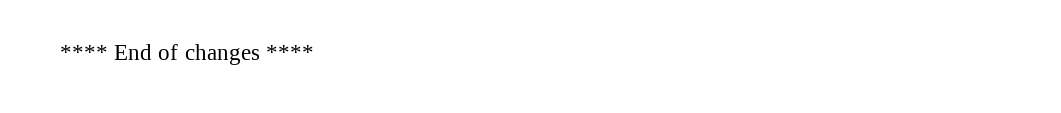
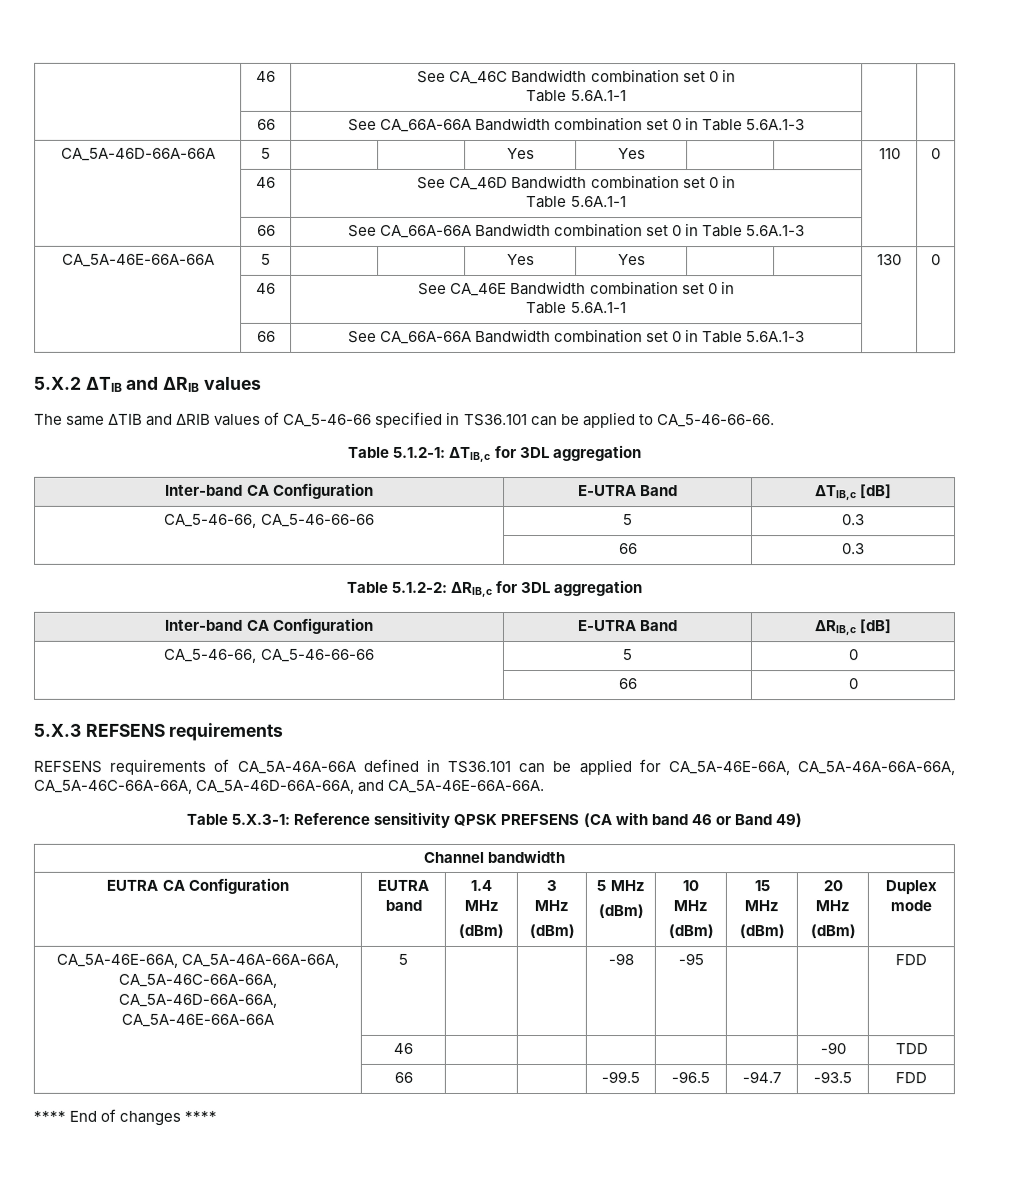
(60, 52) none -> [256,70,276,82] [417,69,736,85] [526,90,627,103] [256,118,276,130] [347,116,806,132] [60,147,216,161] [261,147,271,159] [506,147,535,160] [617,148,646,160] [878,148,901,160] [931,148,941,160] [256,176,276,188] [417,175,736,191] [526,196,627,209] [256,224,276,236] [347,222,806,238] [61,253,215,267] [261,253,271,265] [506,253,535,266] [617,254,646,266] [877,254,902,266] [931,254,941,266] [256,282,276,294] [418,281,735,296] [526,302,627,315] [256,330,276,342] [347,328,806,344] [34,376,262,392] [34,411,775,429] [348,445,642,462] [165,482,374,499] [577,485,679,497] [814,484,893,501] [164,513,375,528] [623,514,633,526] [842,514,865,526] [618,543,638,555] [842,543,865,555] [345,580,644,597] [164,617,373,634] [576,620,678,632] [813,619,892,636] [163,648,374,663] [622,649,632,661] [847,649,858,661] [617,678,637,690] [847,678,858,690] [33,722,284,741] [33,758,955,776] [33,779,545,794] [186,811,802,828] [422,849,566,864] [106,877,289,894] [377,879,429,891] [384,899,422,911] [470,879,492,891] [463,899,499,911] [458,923,504,938] [546,880,557,892] [534,900,569,912] [528,924,575,939] [596,880,645,892] [597,904,644,919] [682,880,699,892] [673,900,708,912] [667,924,714,939] [753,880,770,892] [744,900,779,912] [738,924,785,939] [822,880,843,892] [815,900,850,912] [809,924,856,939] [885,880,937,895] [890,900,932,912] [55,953,340,968] [117,973,277,988] [117,993,277,1008] [120,1013,274,1027] [398,953,408,965] [607,953,634,966] [677,953,704,966] [895,954,927,966] [393,1042,413,1054] [819,1042,846,1055] [894,1043,928,1055] [393,1071,413,1083] [601,1071,640,1084] [671,1071,710,1084] [742,1071,781,1084] [813,1071,852,1084] [895,1072,927,1084] | 46 | See CA_46C Bandwidth combination set 0 in // Table 5.6A.1-1 | | // | 66 | See CA_66A-66A Bandwidth combination set 0 in Table 5.6A.1-3 | | // CA_5A-46D-66A-66A | 5 | | | Yes | Yes | | | 110 | 0 // | 46 | See CA_46D Bandwidth combination set 0 in // Table 5.6A.1-1 | | // | 66 | See CA_66A-66A Bandwidth combination set 0 in Table 5.6A.1-3 | | // CA_5A-46E-66A-66A | 5 | | | Yes | Yes | | | 130 | 0 // | 46 | See CA_46E Bandwidth combination set 0 in // Table 5.6A.1-1 | | // | 66 | See CA_66A-66A Bandwidth combination set 0 in Table 5.6A.1-3 | | // 5.X.2 ∆TIB and ∆RIB values // The same ∆TIB and ∆RIB values of CA_5-46-66 specified in TS36.101 can be applied to CA_5-46-66-66. // Table 5.1.2-1: ΔTIB,c for 3DL aggregation // Inter-band CA Configuration | E-UTRA Band | ΔTIB,c [dB] // CA_5-46-66, CA_5-46-66-66 | 5 | 0.3 // | 66 | 0.3 // Table 5.1.2-2: ΔRIB,c for 3DL aggregation // Inter-band CA Configuration | E-UTRA Band | ΔRIB,c [dB] // CA_5-46-66, CA_5-46-66-66 | 5 | 0 // | 66 | 0 // 5.X.3 REFSENS requirements // REFSENS requirements of CA_5A-46A-66A defined in TS36.101 can be applied for CA_5A-46E-66A, CA_5A-46A-66A-66A, CA_5A-46C-66A-66A, CA_5A-46D-66A-66A, and CA_5A-46E-66A-66A. // Table 5.X.3-1: Reference sensitivity QPSK PREFSENS (CA with band 46 or Band 49) // Channel bandwidth // EUTRA CA Configuration | EUTRA band | 1.4 MHz // (dBm) | 3 MHz // (dBm) | 5 MHz // (dBm) | 10 MHz // (dBm) | 15 MHz // (dBm) | 20 MHz // (dBm) | Duplex mode // CA_5A-46E-66A, CA_5A-46A-66A-66A, CA_5A-46C-66A-66A, CA_5A-46D-66A-66A, CA_5A-46E-66A-66A | 5 | | | -98 | -95 | | | FDD // | 46 | | | | | | -90 | TDD // | 66 | | | -99.5 | -96.5 | -94.7 | -93.5 | FDD //

